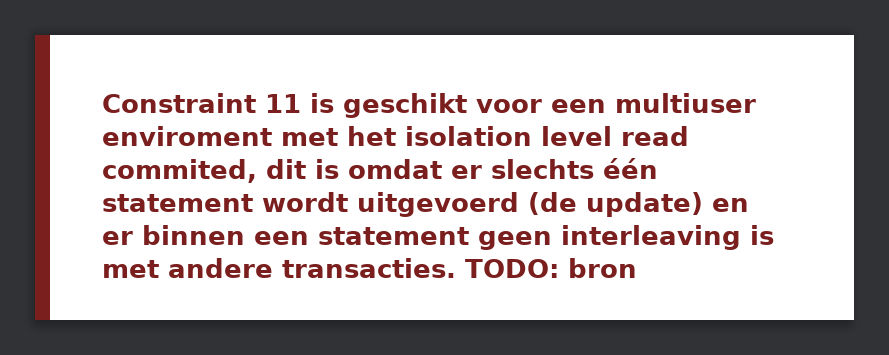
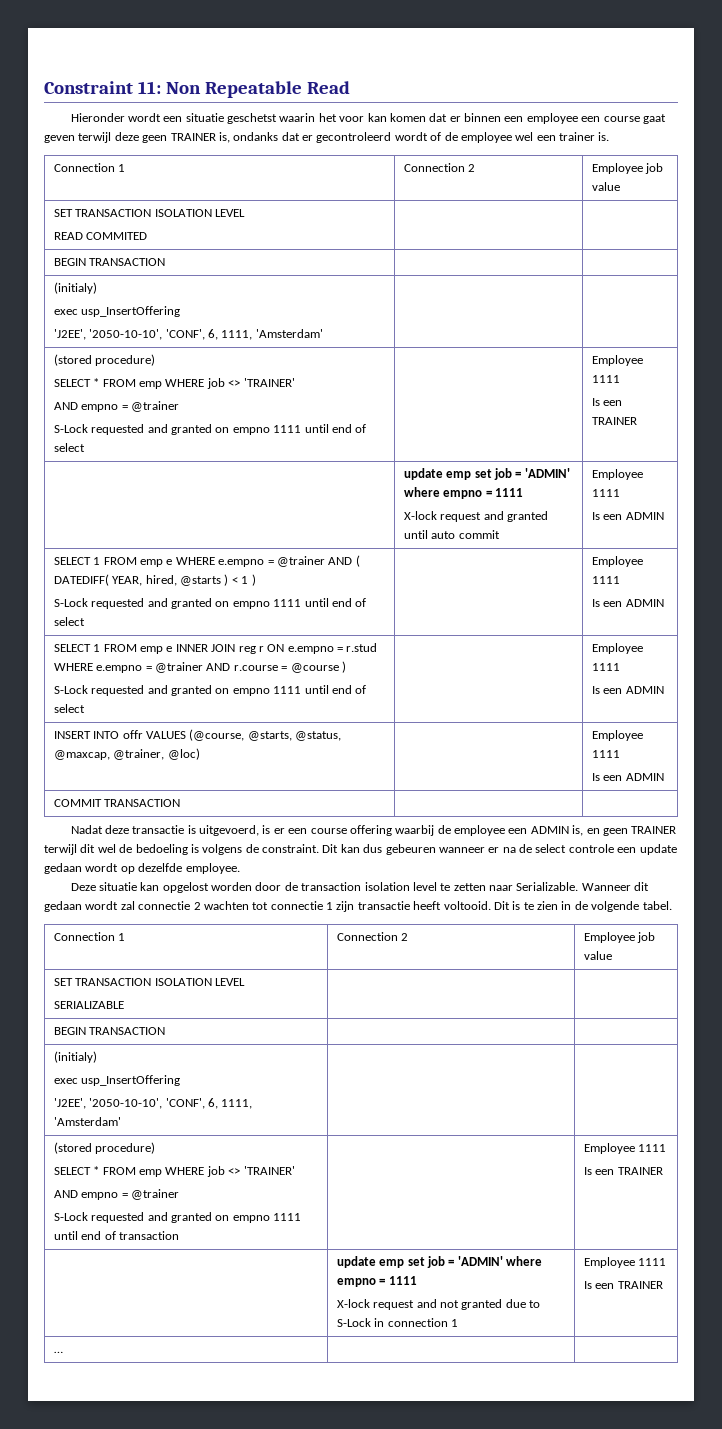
[265,93,756,118] [102,126,689,146] [102,158,658,183] [102,192,749,217] [102,225,774,250] [102,258,637,278] 11 is geschikt voor een multiuser enviroment met het isolation level read commited, dit is omdat er slechts één statement wordt uitgevoerd (de update) en er binnen een statement geen interleaving is met andere transacties. TODO: bron -> [137,81,350,98] [70,113,666,124] [44,132,610,143] [53,163,126,172] [403,163,476,172] [591,163,664,174] [591,182,620,191] [53,209,246,217] [53,232,148,240] [53,258,166,266] [53,282,97,294] [53,306,181,317] [53,329,323,340] [53,354,156,366] [53,378,295,389] [53,401,180,412] [53,424,367,435] [53,443,85,452] [591,355,643,366] [591,375,620,383] [591,398,623,406] [591,417,637,425] [403,468,570,480] [403,487,524,499] [403,511,549,522] [403,530,500,539] [591,469,643,480] [591,489,620,497] [591,512,664,520] [53,555,360,567] [53,574,256,586] [53,598,367,609] [53,617,85,626] [591,556,643,567] [591,576,620,584] [591,599,664,607] [53,643,378,654] [53,661,346,673] [53,685,367,696] [53,704,85,713] [591,643,643,654] [591,663,620,671] [591,686,664,694] [53,729,342,741] [53,748,200,760] [591,730,643,741] [591,750,620,758] [591,773,664,781] [53,799,181,807] [70,825,677,836] [44,844,677,855] [44,863,240,874] [70,882,650,893] [44,901,672,912] [53,932,126,941] [336,932,409,941] [583,932,656,943] [583,951,612,960] [53,978,246,986] [53,1001,124,1009] [53,1027,166,1035] [53,1051,97,1063] [53,1075,181,1086] [53,1098,253,1109] [53,1117,121,1126] [53,1142,156,1154] [53,1166,295,1177] [53,1189,180,1200] [53,1212,302,1223] [53,1231,180,1240] [583,1143,667,1154] [583,1167,663,1175] [336,1256,543,1268] [336,1276,417,1287] [336,1299,541,1310] [336,1318,459,1327] [583,1257,667,1268] [583,1281,663,1289] [53,1351,63,1353] 11: Non Repeatable Read // Hieronder wordt een situatie geschetst waarin het voor kan komen dat er binnen een employee een course gaat geven terwijl deze geen TRAINER is, ondanks dat er gecontroleerd wordt of de employee wel een trainer is. // Connection 1 | Connection 2 | Employee job value // SET TRANSACTION ISOLATION LEVEL // READ COMMITED | | // BEGIN TRANSACTION | | // (initialy) // exec usp_InsertOffering // 'J2EE', '2050-10-10', 'CONF', 6, 1111, 'Amsterdam' | | // (stored procedure) // SELECT * FROM emp WHERE job <> 'TRAINER' // AND empno = @trainer // S-Lock requested and granted on empno 1111 until end of select | | Employee 1111 // Is een TRAINER // | update emp set job = 'ADMIN' where empno = 1111 // X-lock request and granted until auto commit | Employee 1111 // Is een ADMIN // SELECT 1 FROM emp e WHERE e.empno = @trainer AND ( DATEDIFF( YEAR, hired, @starts ) < 1 ) // S-Lock requested and granted on empno 1111 until end of select | | Employee 1111 // Is een ADMIN // SELECT 1 FROM emp e INNER JOIN reg r ON e.empno = r.stud WHERE e.empno = @trainer AND r.course = @course ) // S-Lock requested and granted on empno 1111 until end of select | | Employee 1111 // Is een ADMIN // INSERT INTO offr VALUES (@course, @starts, @status, @maxcap, @trainer, @loc) | | Employee 1111 // Is een ADMIN // COMMIT TRANSACTION | | // Nadat deze transactie is uitgevoerd, is er een course offering waarbij de employee een ADMIN is, en geen TRAINER terwijl dit wel de bedoeling is volgens de constraint. Dit kan dus gebeuren wanneer er na de select controle een update gedaan wordt op dezelfde employee. // Deze situatie kan opgelost worden door de transaction isolation level te zetten naar Serializable. Wanneer dit gedaan wordt zal connectie 2 wachten tot connectie 1 zijn transactie heeft voltooid. Dit is te zien in de volgende tabel. // Connection 1 | Connection 2 | Employee job value // SET TRANSACTION ISOLATION LEVEL // SERIALIZABLE | | // BEGIN TRANSACTION | | // (initialy) // exec usp_InsertOffering // 'J2EE', '2050-10-10', 'CONF', 6, 1111, 'Amsterdam' | | // (stored procedure) // SELECT * FROM emp WHERE job <> 'TRAINER' // AND empno = @trainer // S-Lock requested and granted on empno 1111 until end of transaction | | Employee 1111 // Is een TRAINER // | update emp set job = 'ADMIN' where empno = 1111 // X-lock request and not granted due to S-Lock in connection 1 | Employee 1111 // Is een TRAINER // … | |

